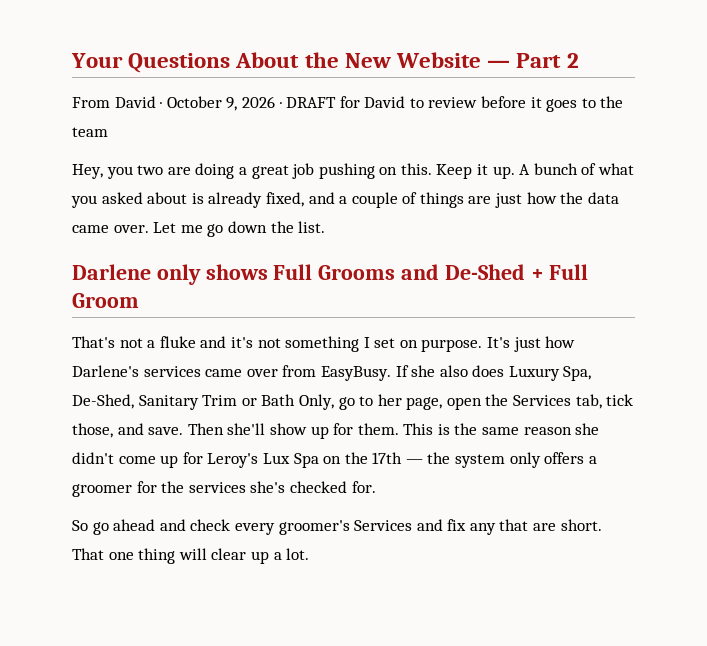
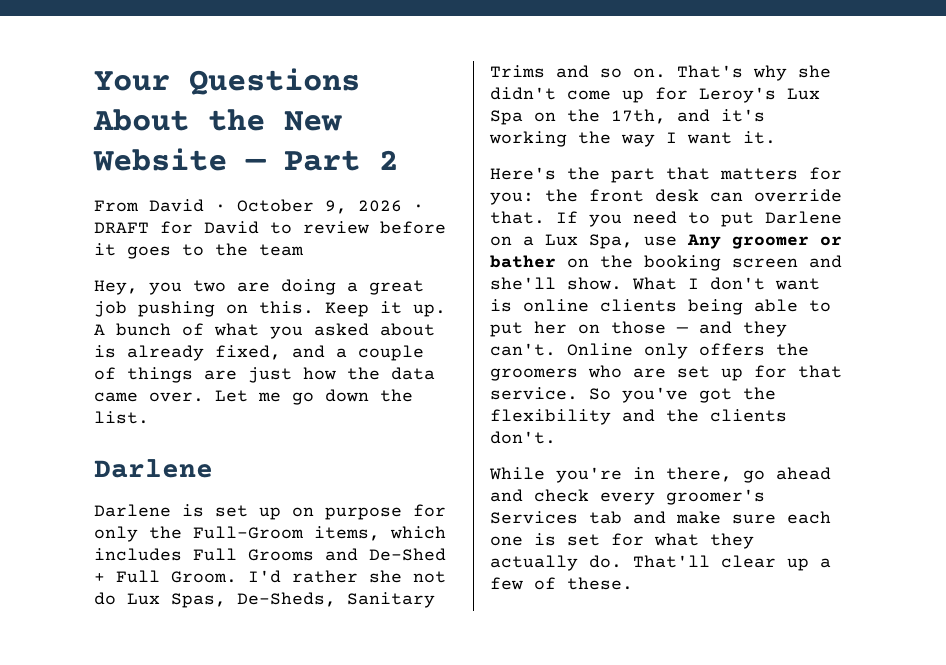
[156,264,268,285] only shows -> [94,504,446,520] [94,526,446,542] [94,548,182,561] // Darlene is set up on purpose for only the Full-Groom items, which includes
[72,293,139,308] [72,336,576,352] [72,365,592,381] [72,394,634,410] [72,423,572,439] Groom // That's not a fluke and it's not something I set on purpose. It's just how Darlene's services came over from EasyBusy. If she also does Luxury Spa, De-Shed, Sanitary Trim or Bath Only, go to her page, open the Services tab, tick those, and save. Then she'll show up for them. This is the same reason -> [171,570,446,583] [94,592,435,608] [490,65,787,81] Groom. I'd rather she not do Lux Spas, De-Sheds, Sanitary Trims and so on. That's why
[372,452,597,468] [72,481,376,497] [72,520,88,531] 17th — the system only offers a groomer for the services she's checked for. // So -> [611,109,765,124] [489,131,776,147] [490,167,842,183] [490,189,842,205] [490,211,842,227] [490,234,842,249] [490,255,842,271] [490,277,820,290] [490,299,831,315] [490,321,787,337] [490,343,809,359] [490,365,842,381] [490,387,776,403] [490,409,787,425] [490,431,556,444] [489,467,732,483] 17th, and it's working the way I want it. // Here's the part that matters for you: the front desk can override that. If you need to put Darlene on a Lux Spa, use Any groomer or bather on the booking screen and she'll show. What I don't want is online clients being able to put her on those — and they can't. Online only offers the groomers who are set up for that service. So you've got the flexibility and the clients don't. // While you're in there,
[416,519,602,535] [72,548,310,564] and fix any that are short. That one thing will clear up a lot. -> [589,511,831,524] [490,533,754,549] [490,555,831,571] [490,577,633,590] tab and make sure each one is set for what they actually do. That'll clear up a few of these.

